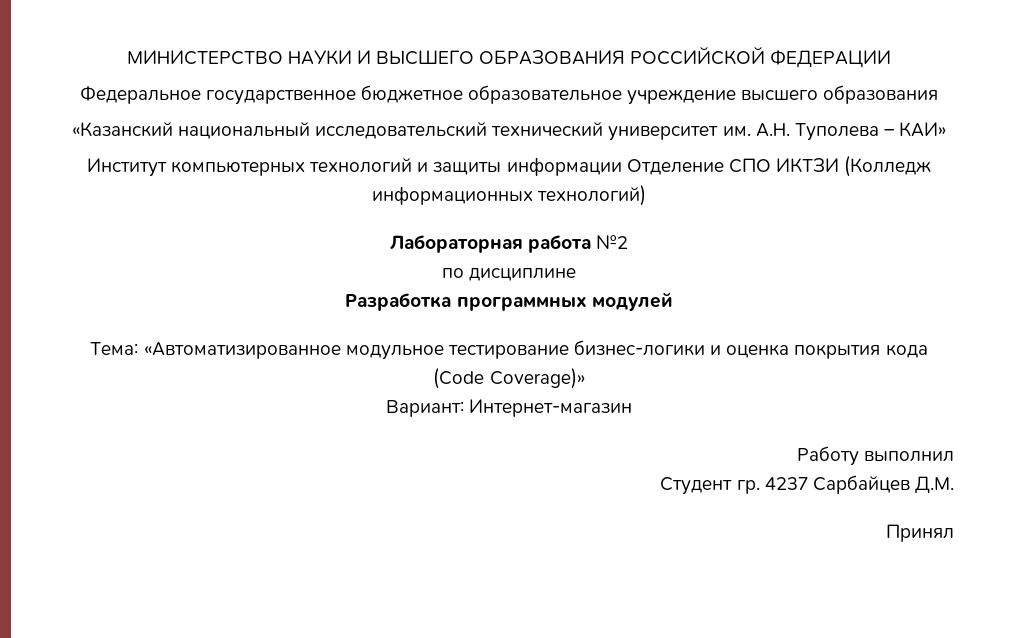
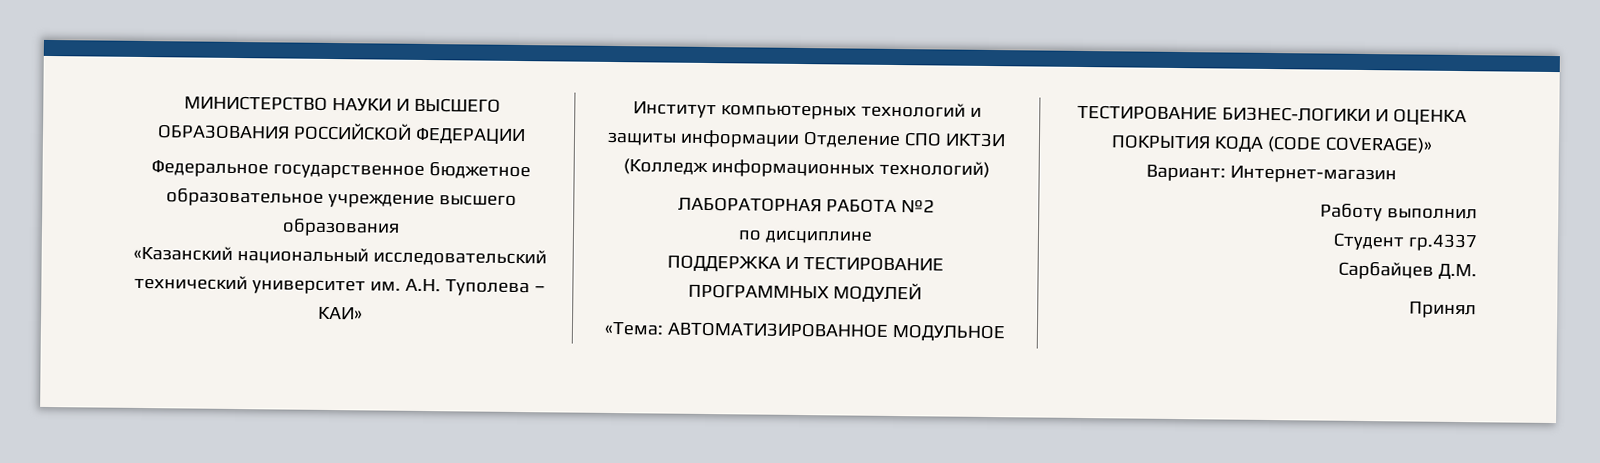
[389,235,591,253] Лабораторная работа -> [677,196,897,214] ЛАБОРАТОРНАЯ РАБОТА
[345,292,673,311] [90,340,928,360] [433,368,585,389] Разработка программных модулей // Тема: «Автоматизированное модульное тестирование бизнес-логики и оценка покрытия кода (Code Coverage)» -> [666,254,944,273] [688,282,922,304] [603,321,1006,343] [1077,104,1467,127] [1110,134,1433,154] ПОДДЕРЖКА И ТЕСТИРОВАНИЕ ПРОГРАММНЫХ МОДУЛЕЙ // «Тема: АВТОМАТИЗИРОВАННОЕ МОДУЛЬНОЕ ТЕСТИРОВАНИЕ БИЗНЕС-ЛОГИКИ И ОЦЕНКА ПОКРЫТИЯ КОДА (CODE COVERAGE)»
[736,477,808,494] гр. 4237 -> [1408,233,1478,252] гр.4337 //

